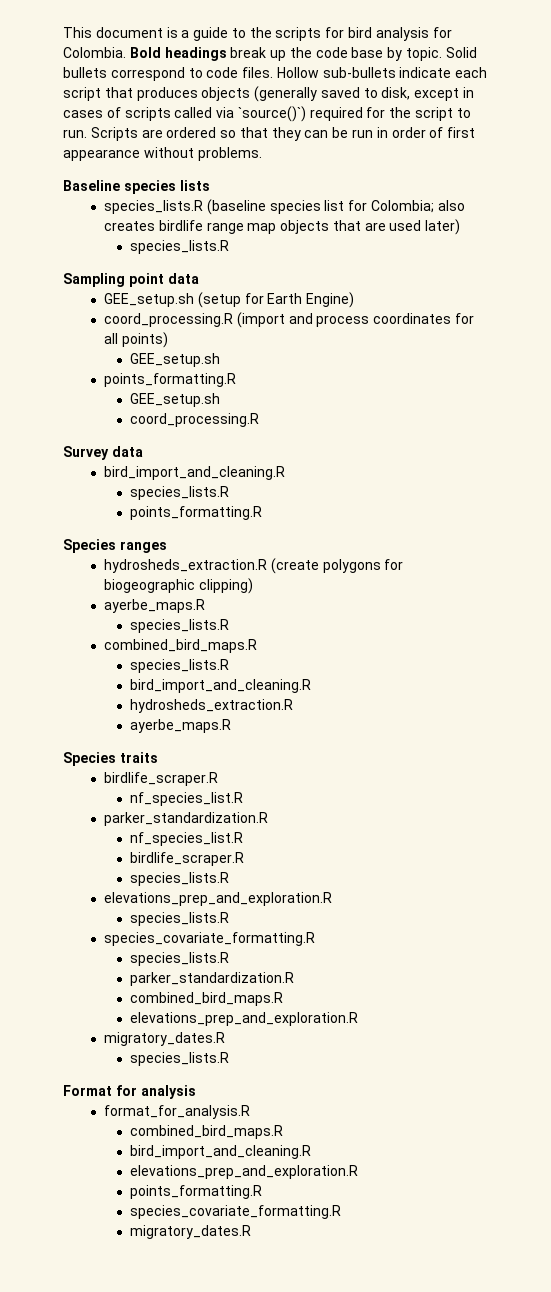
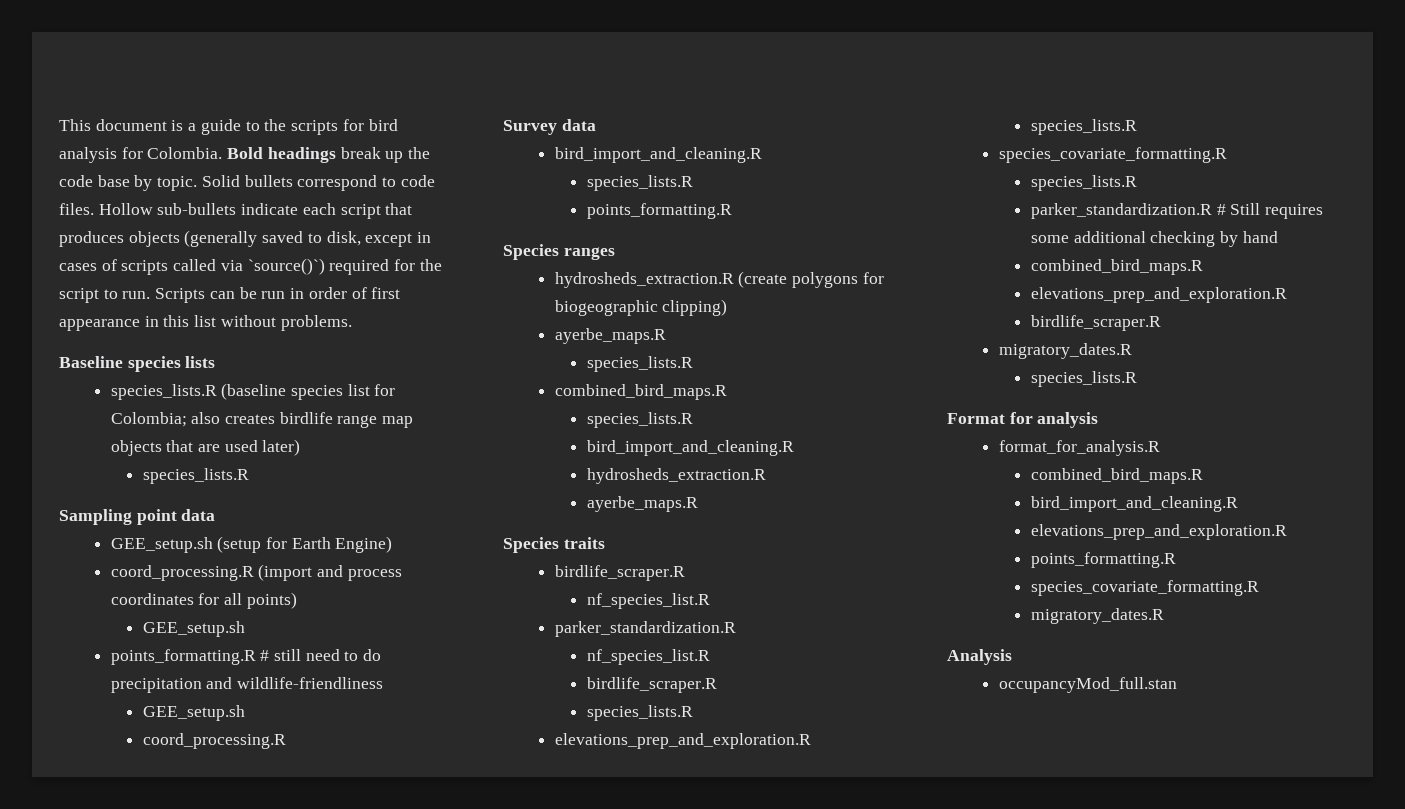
[141,127,301,141] are ordered so that they -> (206, 295) none
(140, 155) none -> [144,315,217,327] in this list
(237, 380) none -> [260,649,382,661] [110,677,383,693] # still need to do precipitation and wildlife-friendliness
(294, 979) none -> [1216,203,1323,219] [1030,231,1278,247] # Still requires some additional checking by hand
(358, 1019) none -> [1030,315,1161,331] // birdlife_scraper.R
(251, 1232) none -> [947,649,1012,665] [998,677,1177,693] // Analysis // occupancyMod_full.stan

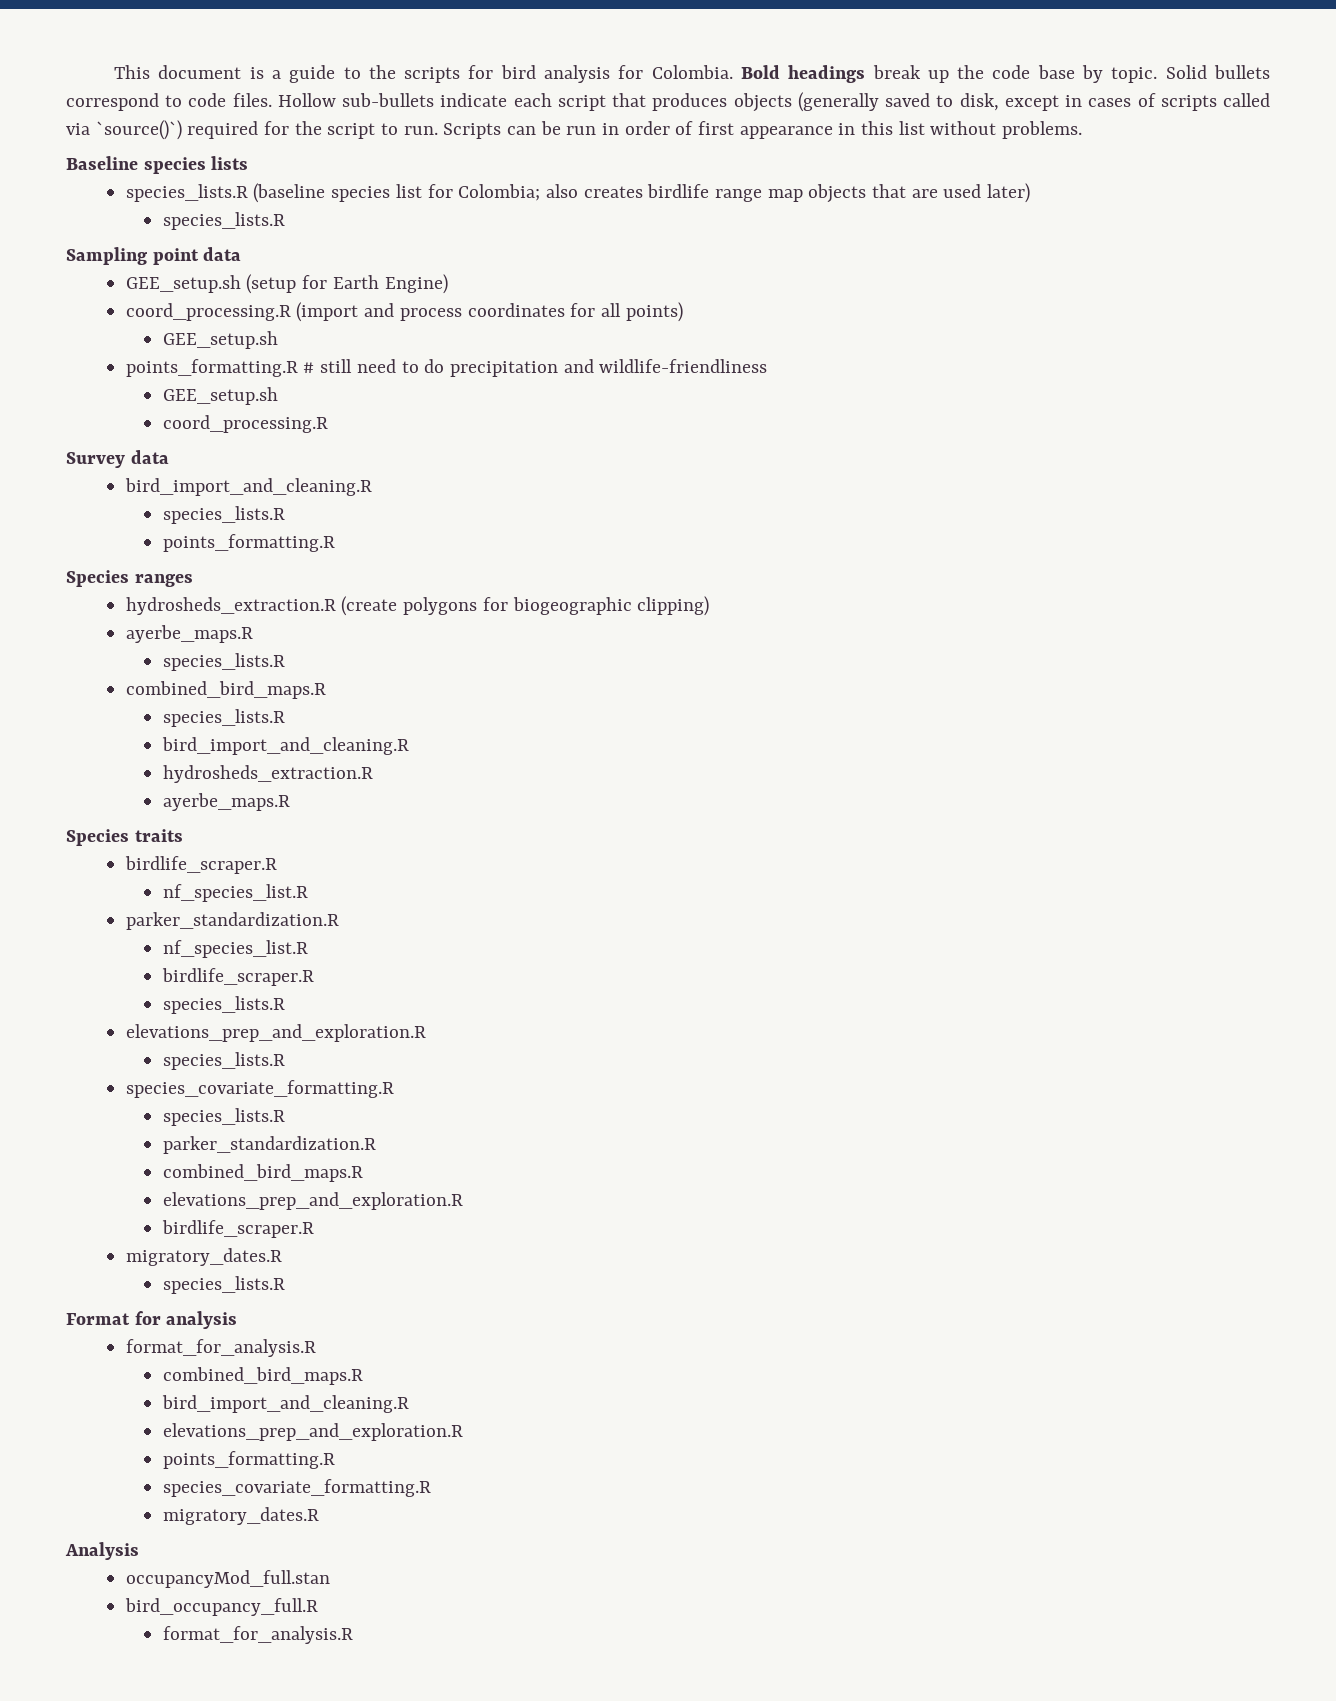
[1216,203,1323,219] [1030,231,1278,247] # Still requires some additional checking by hand -> (376, 1145) none
(1177, 685) none -> [124,1598,318,1616] [162,1626,353,1644] // bird_occupancy_full.R // format_for_analysis.R

